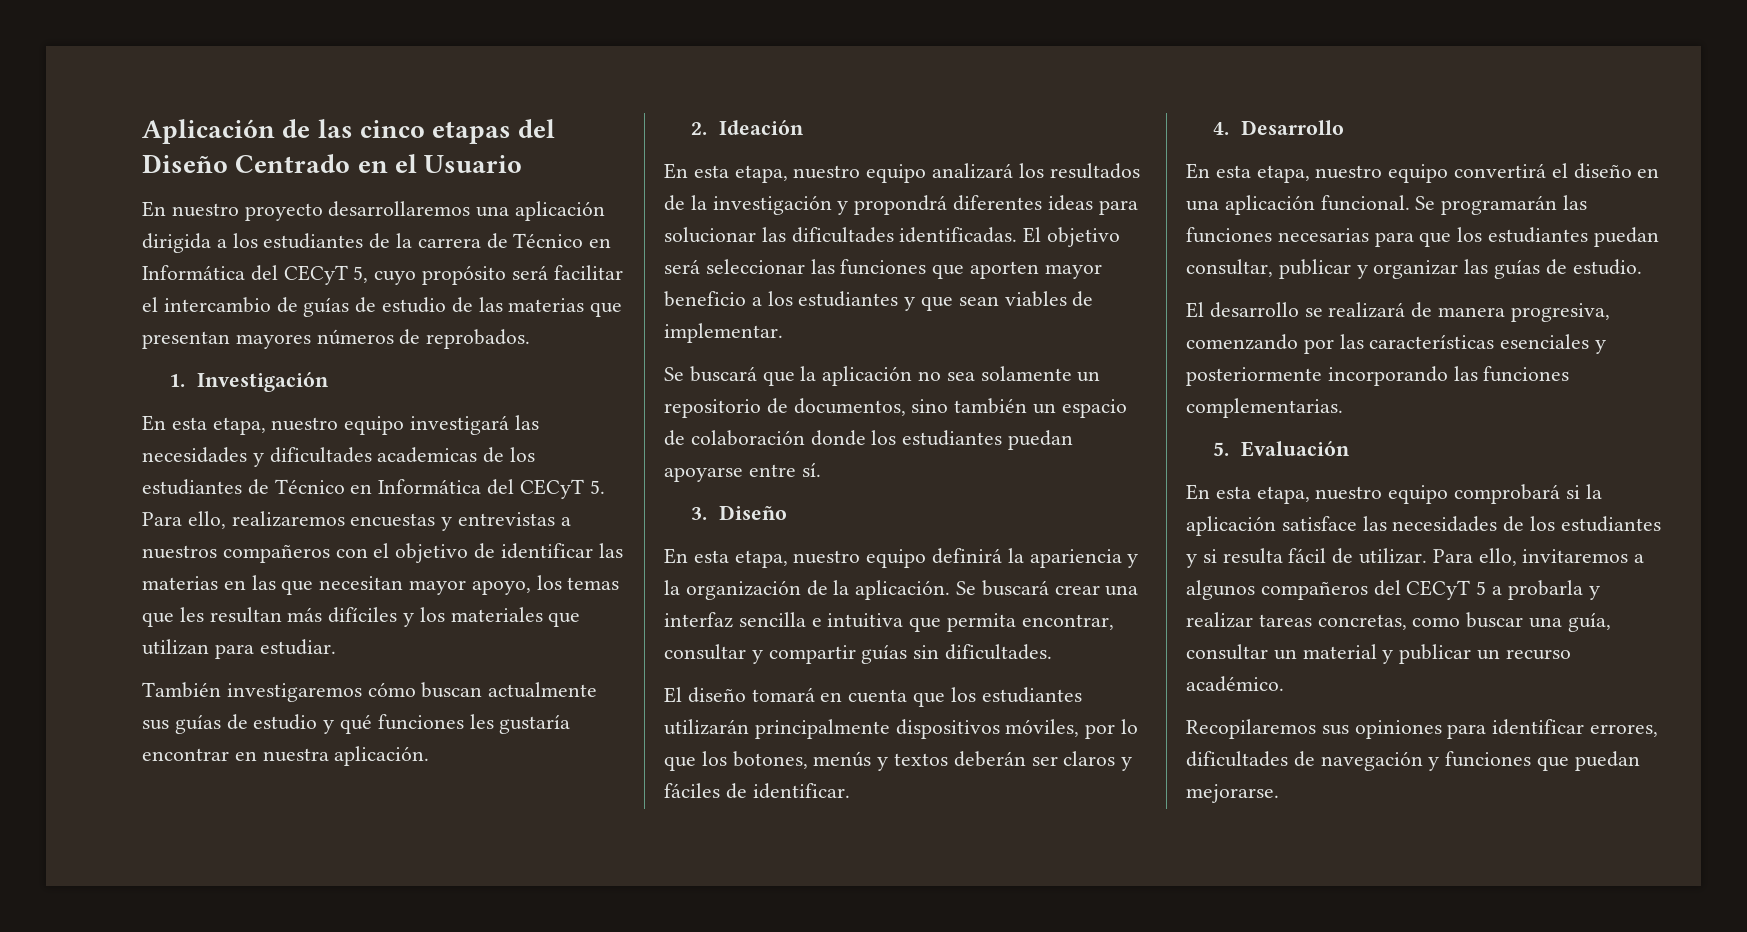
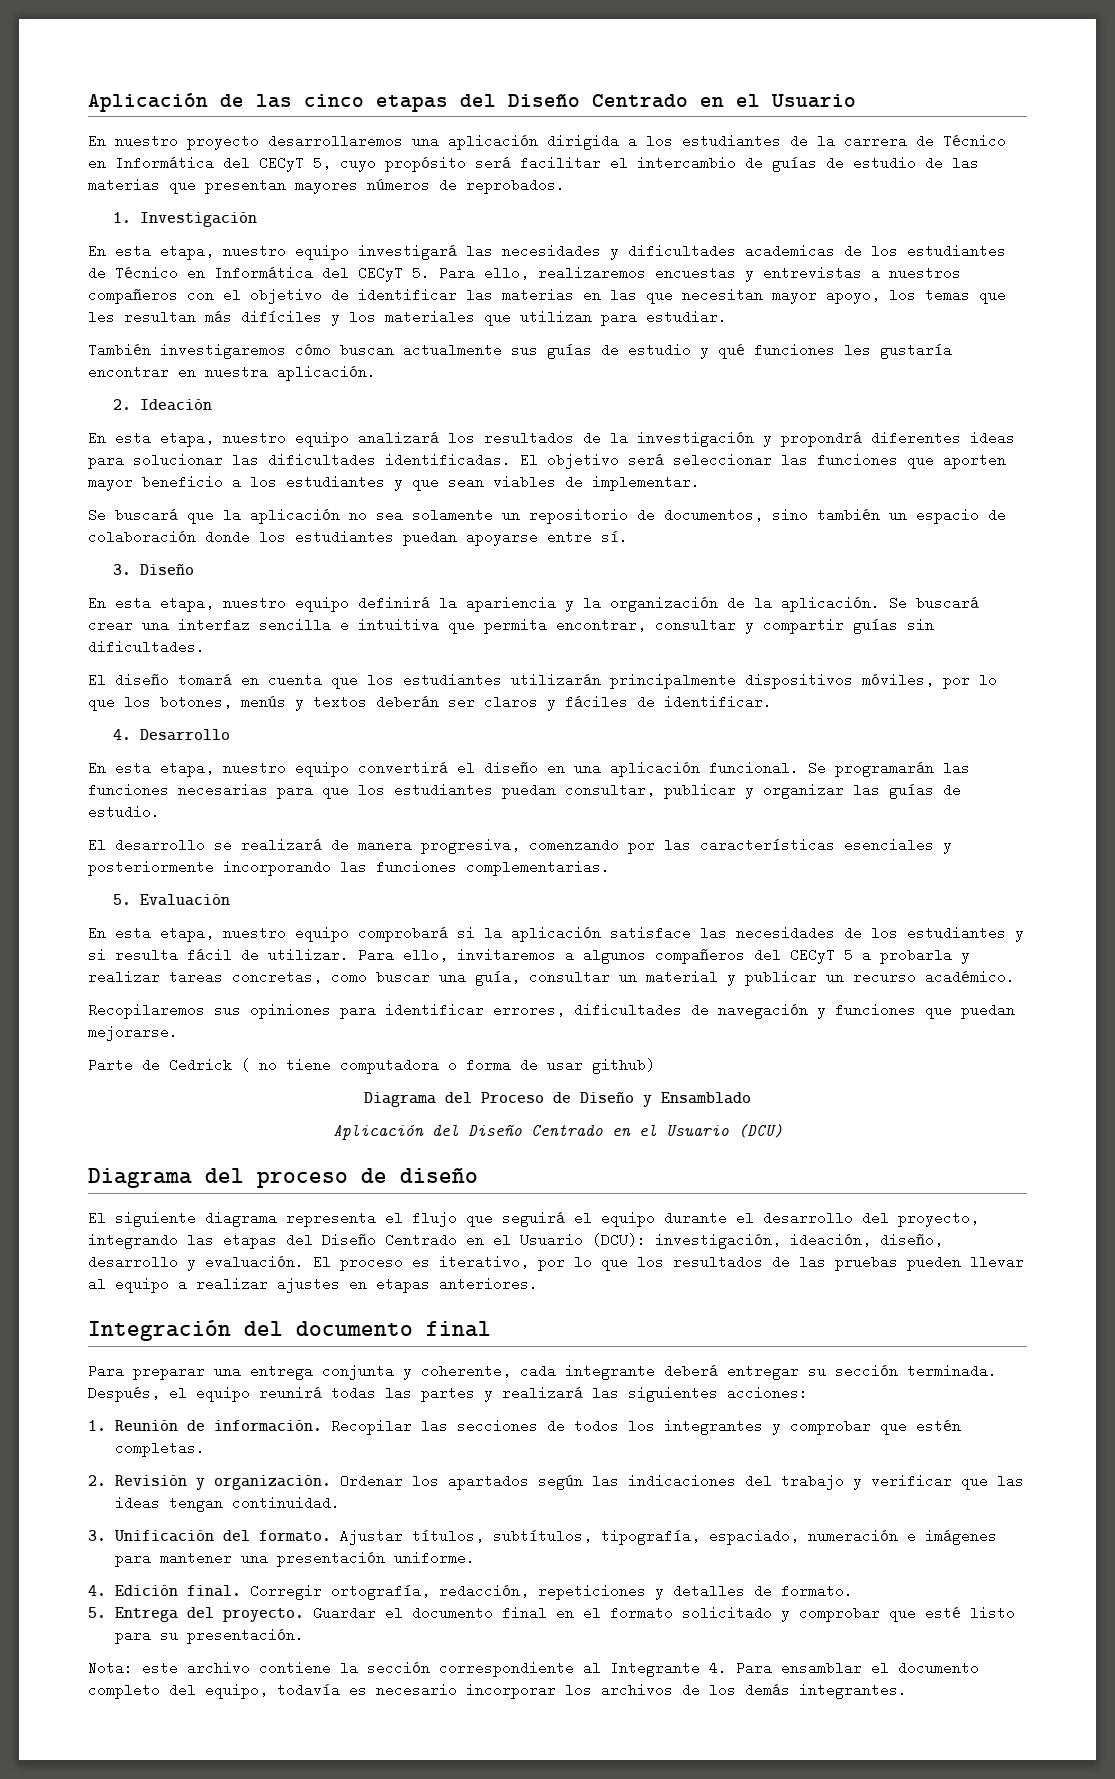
(1279, 793) none -> [88,1058,655,1074] [364,1092,751,1107] [332,1124,783,1140] [88,1168,478,1188] [88,1211,979,1227] [88,1233,943,1249] [88,1255,1024,1271] [88,1277,538,1293] [88,1320,491,1341] [88,1364,997,1380] [88,1386,808,1402] [88,1419,961,1435] [114,1441,205,1457] [88,1474,1024,1490] [114,1496,340,1512] [88,1529,997,1545] [114,1551,475,1567] [88,1584,853,1600] [88,1606,1015,1622] [114,1628,304,1644] [88,1661,979,1677] [88,1683,907,1699] // Parte de Cedrick ( no tiene computadora o forma de usar github) // Diagrama del Proceso de Diseño y Ensamblado // Aplicación del Diseño Centrado en el Usuario (DCU) // Diagrama del proceso de diseño // El siguiente diagrama representa el flujo que seguirá el equipo durante el desarrollo del proyecto, integrando las etapas del Diseño Centrado en el Usuario (DCU): investigación, ideación, diseño, desarrollo y evaluación. El proceso es iterativo, por lo que los resultados de las pruebas pueden llevar al equipo a realizar ajustes en etapas anteriores. // Integración del documento final // Para preparar una entrega conjunta y coherente, cada integrante deberá entregar su sección terminada. Después, el equipo reunirá todas las partes y realizará las siguientes acciones: // 1. Reunión de información. Recopilar las secciones de todos los integrantes y comprobar que estén completas. // 2. Revisión y organización. Ordenar los apartados según las indicaciones del trabajo y verificar que las ideas tengan continuidad. // 3. Unificación del formato. Ajustar títulos, subtítulos, tipografía, espaciado, numeración e imágenes para mantener una presentación uniforme. // 4. Edición final. Corregir ortografía, redacción, repeticiones y detalles de formato. // 5. Entrega del proyecto. Guardar el documento final en el formato solicitado y comprobar que esté listo para su presentación. // Nota: este archivo contiene la sección correspondiente al Integrante 4. Para ensamblar el documento completo del equipo, todavía es necesario incorporar los archivos de los demás integrantes.

